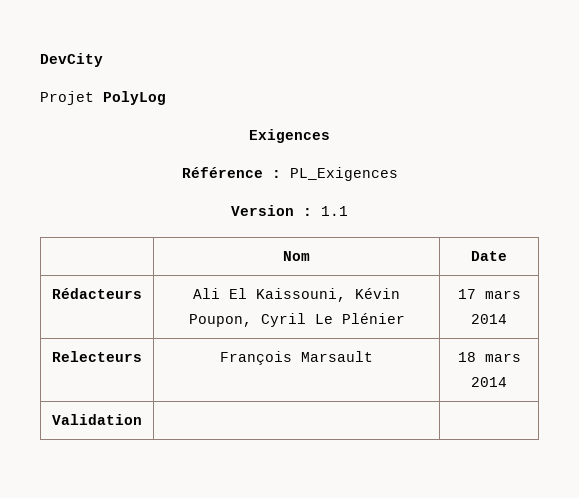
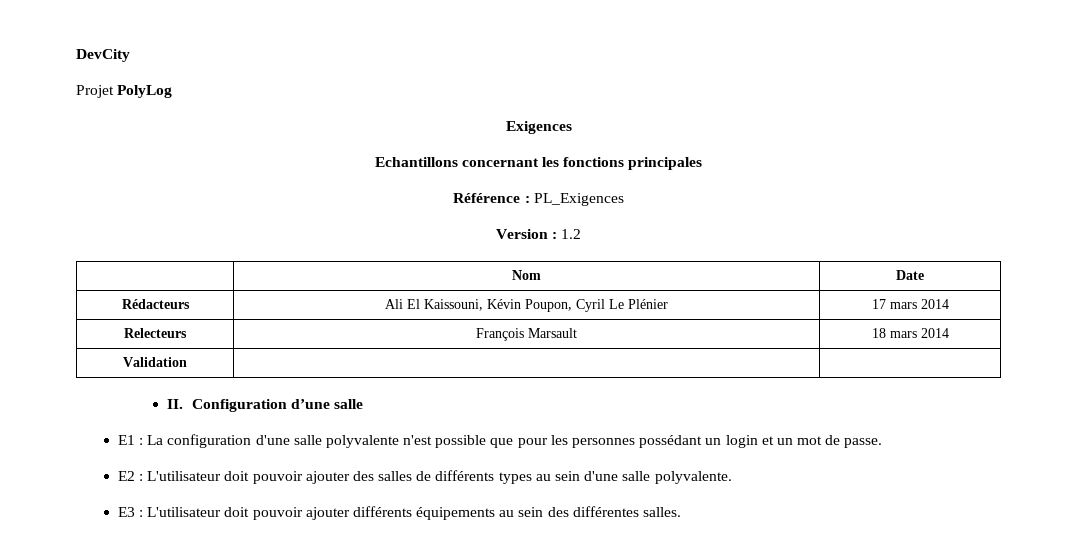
(330, 136) none -> [374,157,703,170] // Echantillons concernant les fonctions principales
[321,206,348,216] 1.1 -> [561,229,582,239] 1.2
(142, 419) none -> [167,399,364,412] [117,434,883,448] [117,470,732,484] [117,506,681,520] // II. Configuration d’une salle // E1 : La configuration d'une salle polyvalente n'est possible que pour les personnes possédant un login et un mot de passe. // E2 : L'utilisateur doit pouvoir ajouter des salles de différents types au sein d'une salle polyvalente. // E3 : L'utilisateur doit pouvoir ajouter différents équipements au sein des différentes salles.

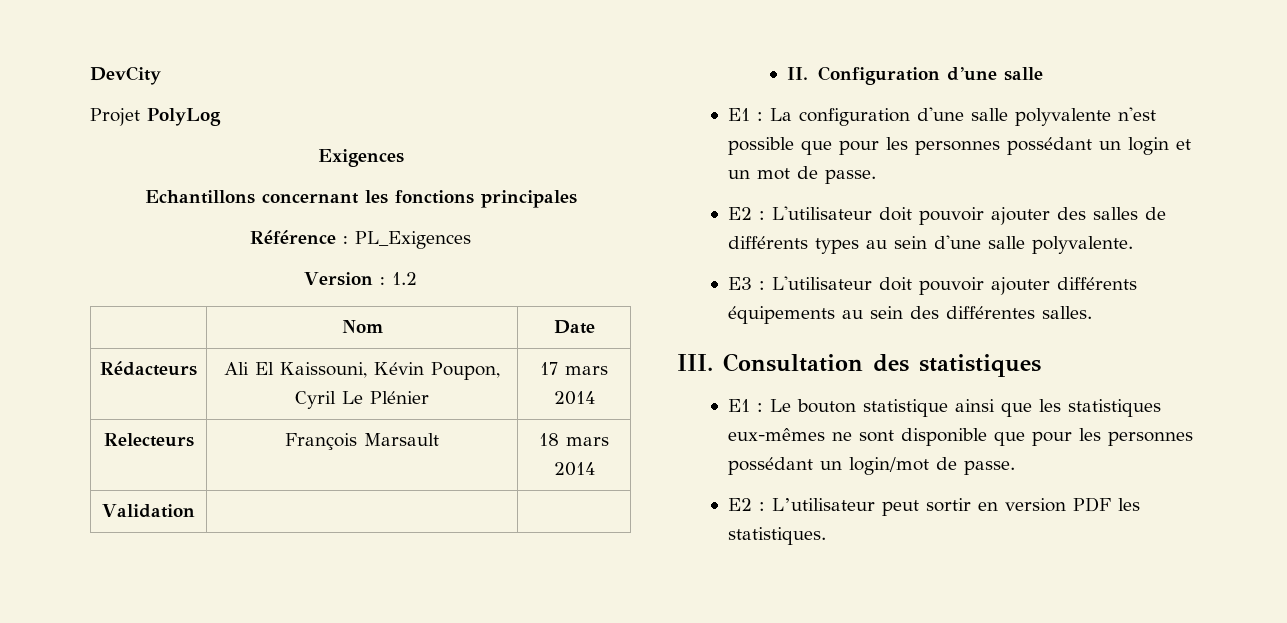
(681, 512) none -> [677,353,1041,377] [727,399,1161,417] [727,428,1193,446] [727,457,1015,475] [727,497,1140,516] [727,527,826,545] // III. Consultation des statistiques // E1 : Le bouton statistique ainsi que les statistiques eux-mêmes ne sont disponible que pour les personnes possédant un login/mot de passe. // E2 : L’utilisateur peut sortir en version PDF les statistiques.

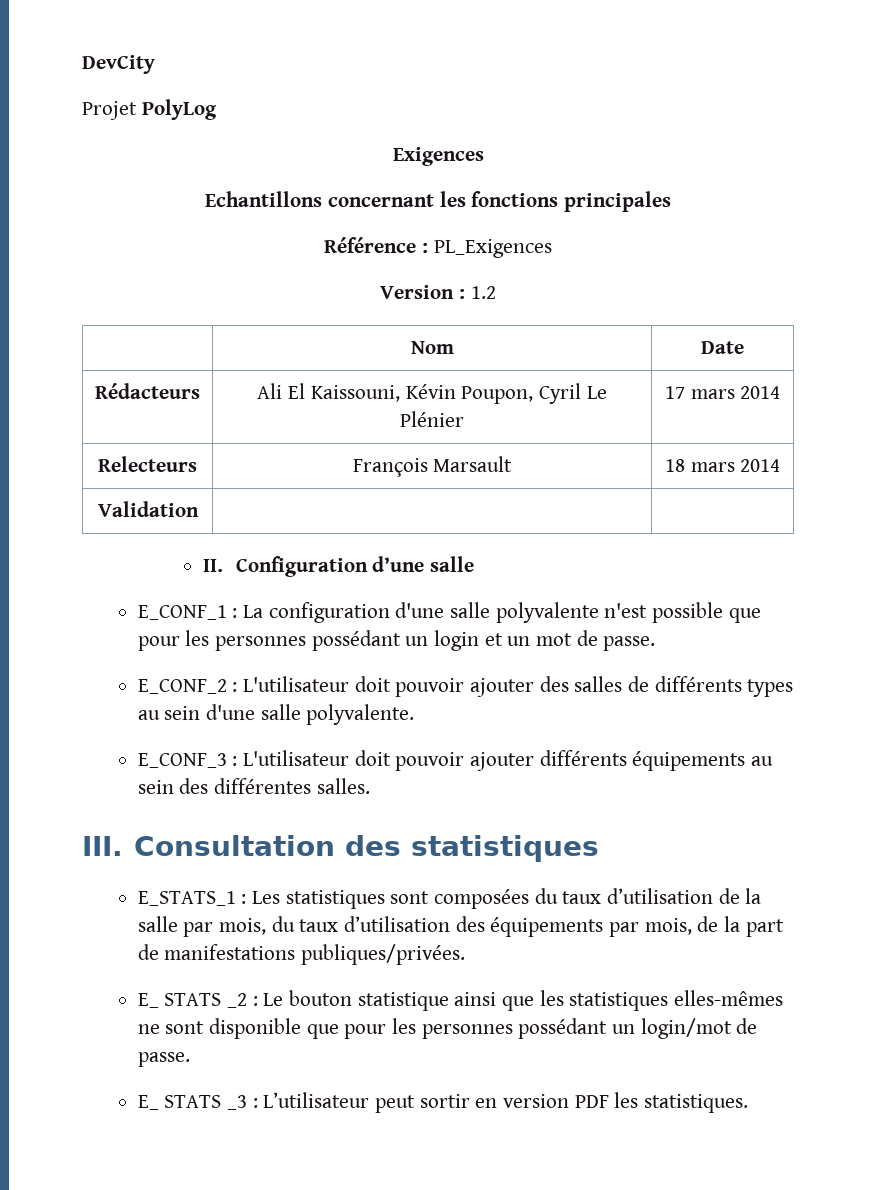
[727,108,750,121] E1 -> [137,605,227,620] E_CONF_1
[727,207,752,220] E2 -> [137,679,227,694] E_CONF_2
[727,277,752,290] E3 -> [137,753,227,768] E_CONF_3
[727,399,750,412] E1 -> [137,888,762,909] [137,916,784,937] [137,944,466,965] [137,993,248,1008] E_STATS_1 : Les statistiques sont composées du taux d’utilisation de la salle par mois, du taux d’utilisation des équipements par mois, de la part de manifestations publiques/privées. // E_ STATS _2
[727,428,825,441] eux-mêmes -> [674,990,784,1006] elles-mêmes
[727,498,752,511] E2 -> [137,1095,248,1110] E_ STATS _3

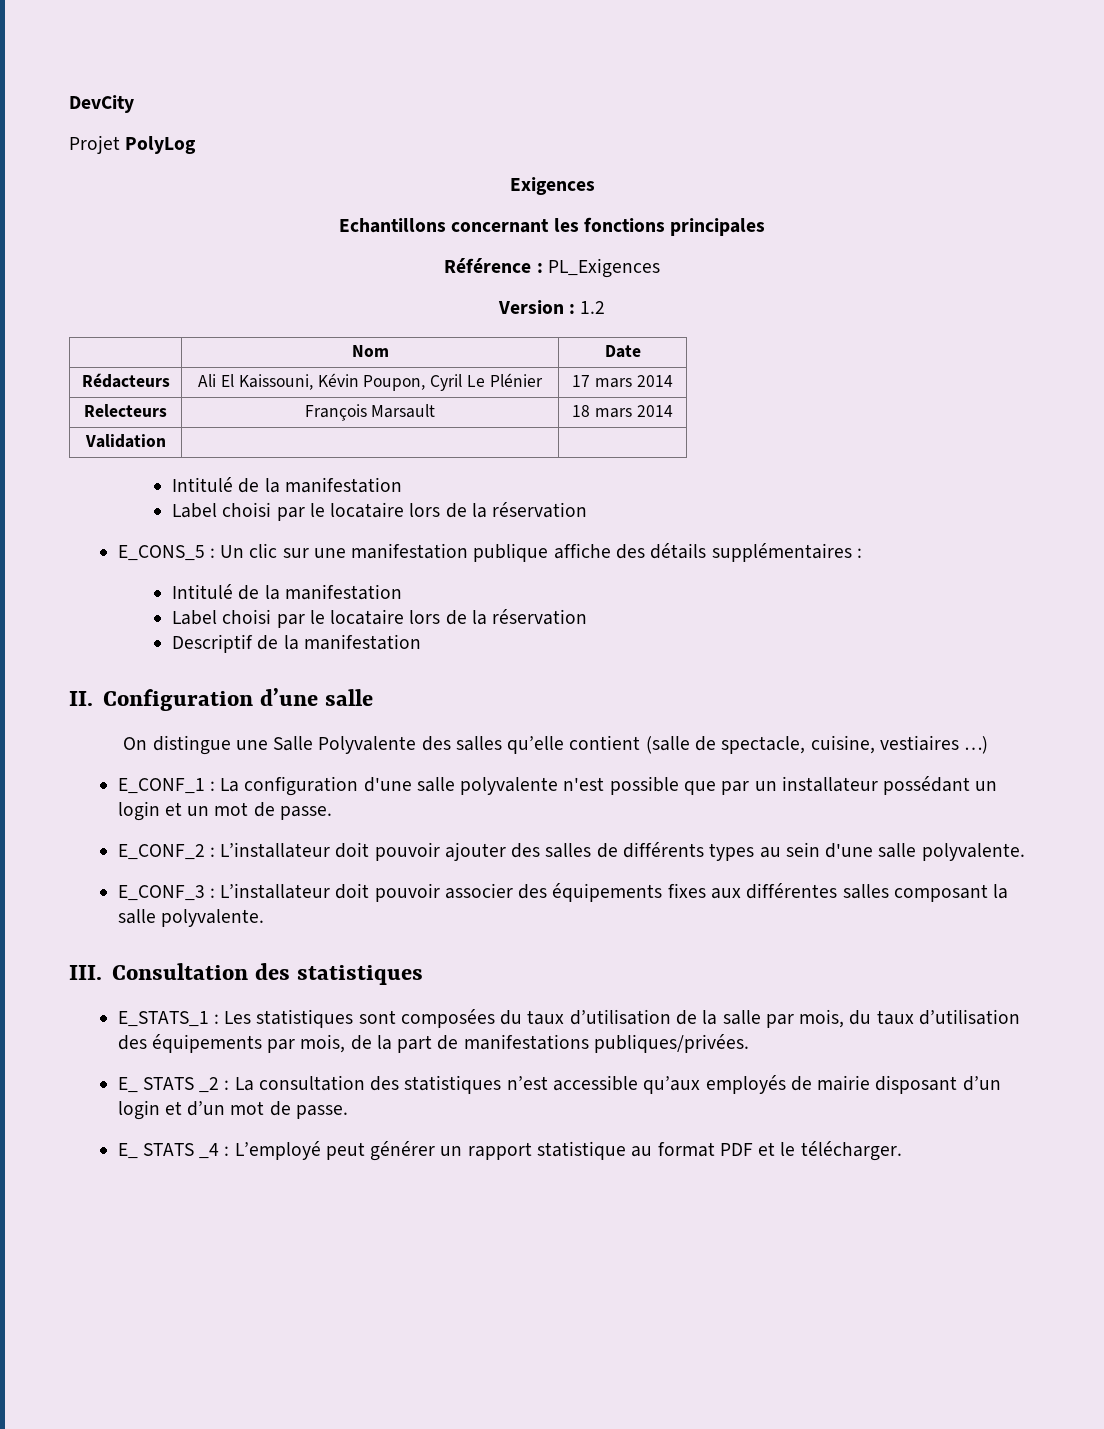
[202,556,474,577] II. Configuration d’une salle -> [172,477,402,493] [172,502,588,521] [117,543,862,562] [172,584,402,600] [172,609,588,628] [172,634,421,653] [69,688,373,711] [123,735,989,755] Intitulé de la manifestation // Label choisi par le locataire lors de la réservation // E_CONS_5 : Un clic sur une manifestation publique affiche des détails supplémentaires : // Intitulé de la manifestation // Label choisi par le locataire lors de la réservation // Descriptif de la manifestation // II. Configuration d’une salle // On distingue une Salle Polyvalente des salles qu’elle contient (salle de spectacle, cuisine, vestiaires …)
[137,630,307,651] pour les personnes -> [721,776,878,795] par un installateur
[243,676,350,692] L'utilisateur -> [220,842,331,858] L’installateur
[243,750,774,771] [137,778,370,794] L'utilisateur doit pouvoir ajouter différents équipements au sein des différentes salles. -> [220,883,1009,902] [117,909,264,927] L’installateur doit pouvoir associer des équipements fixes aux différentes salles composant la salle polyvalente.
[263,990,784,1011] [137,1018,758,1039] [137,1052,190,1067] [137,1092,749,1113] Le bouton statistique ainsi que les statistiques elles-mêmes ne sont disponible que pour les personnes possédant un login/mot de passe. // E_ STATS _3 : L’utilisateur peut sortir en version PDF les statistiques. -> [234,1075,1001,1094] [117,1100,348,1120] [117,1141,902,1161] La consultation des statistiques n’est accessible qu’aux employés de mairie disposant d’un login et d’un mot de passe. // E_ STATS _4 : L’employé peut générer un rapport statistique au format PDF et le télécharger.

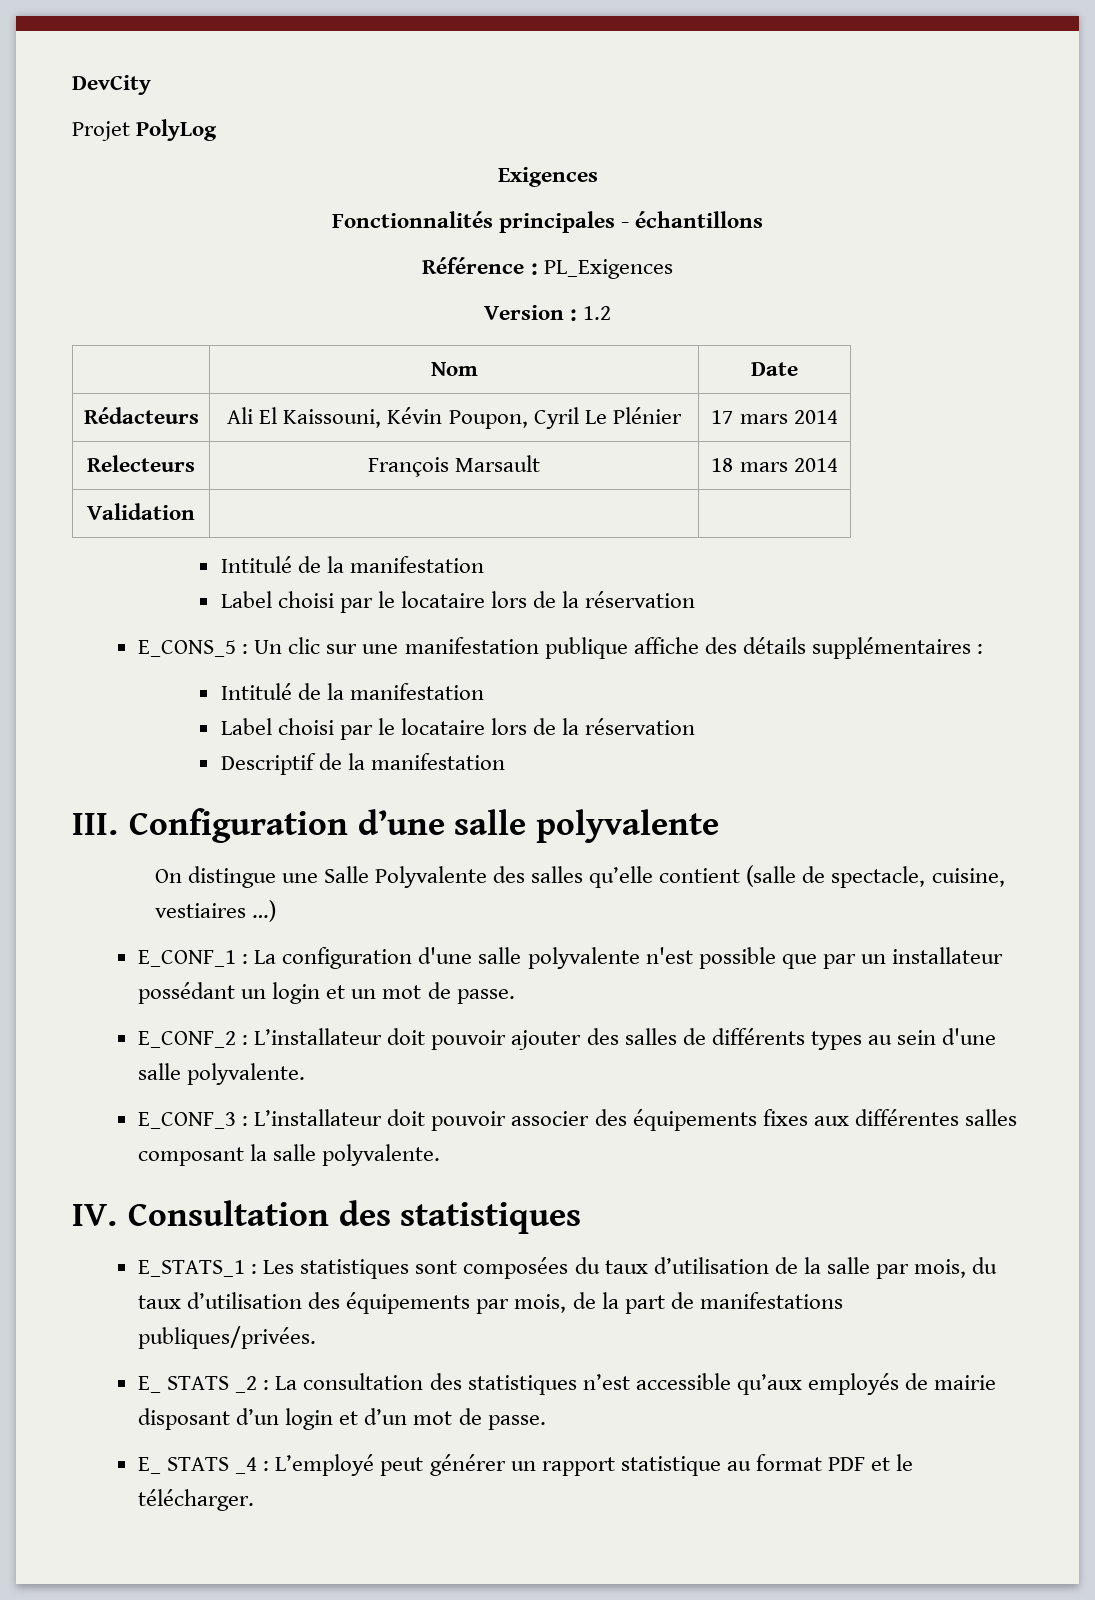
[338,217,665,233] Echantillons concernant les fonctions -> [331,211,493,228] Fonctionnalités
(766, 227) none -> [621,211,764,228] - échantillons
[69,691,93,706] II. -> [72,813,118,835] III.
(373, 697) none -> [535,809,719,843] polyvalente
[69,965,102,980] III. -> [72,1204,117,1226] IV.

